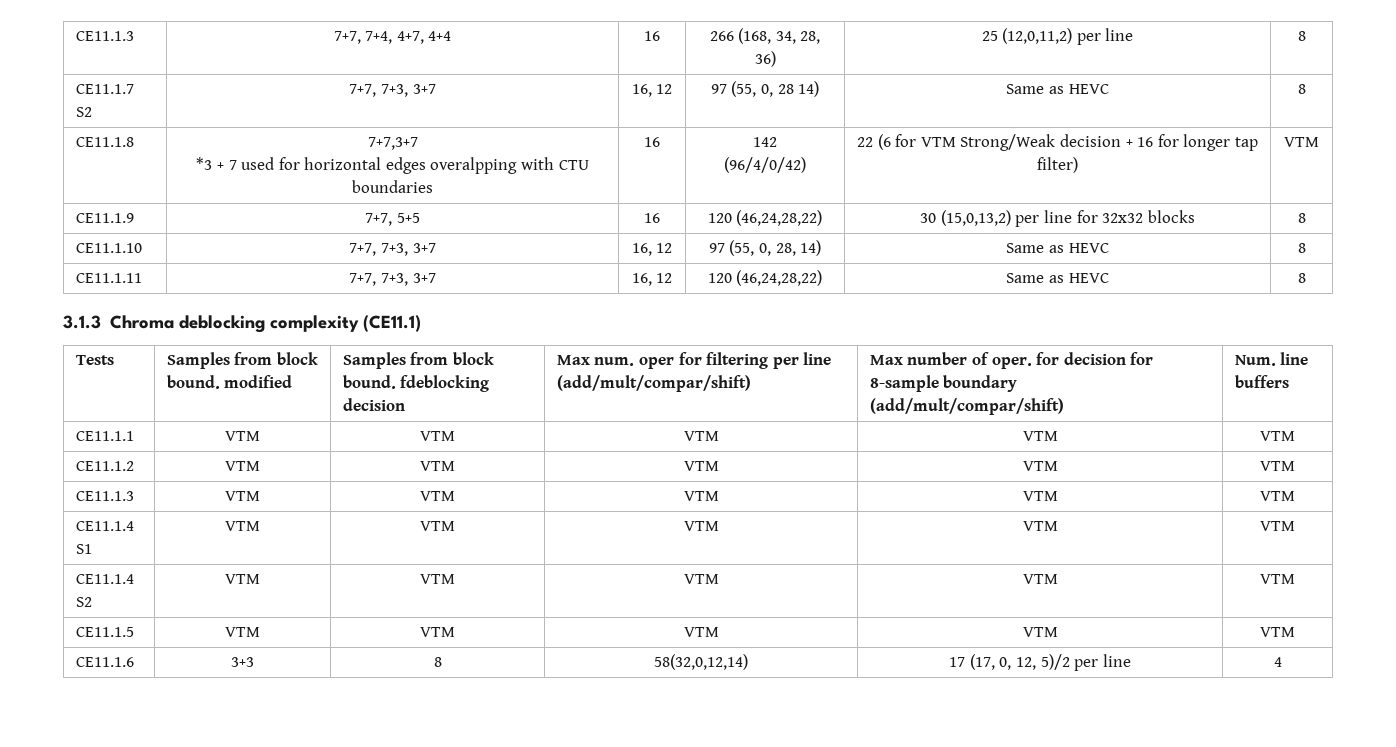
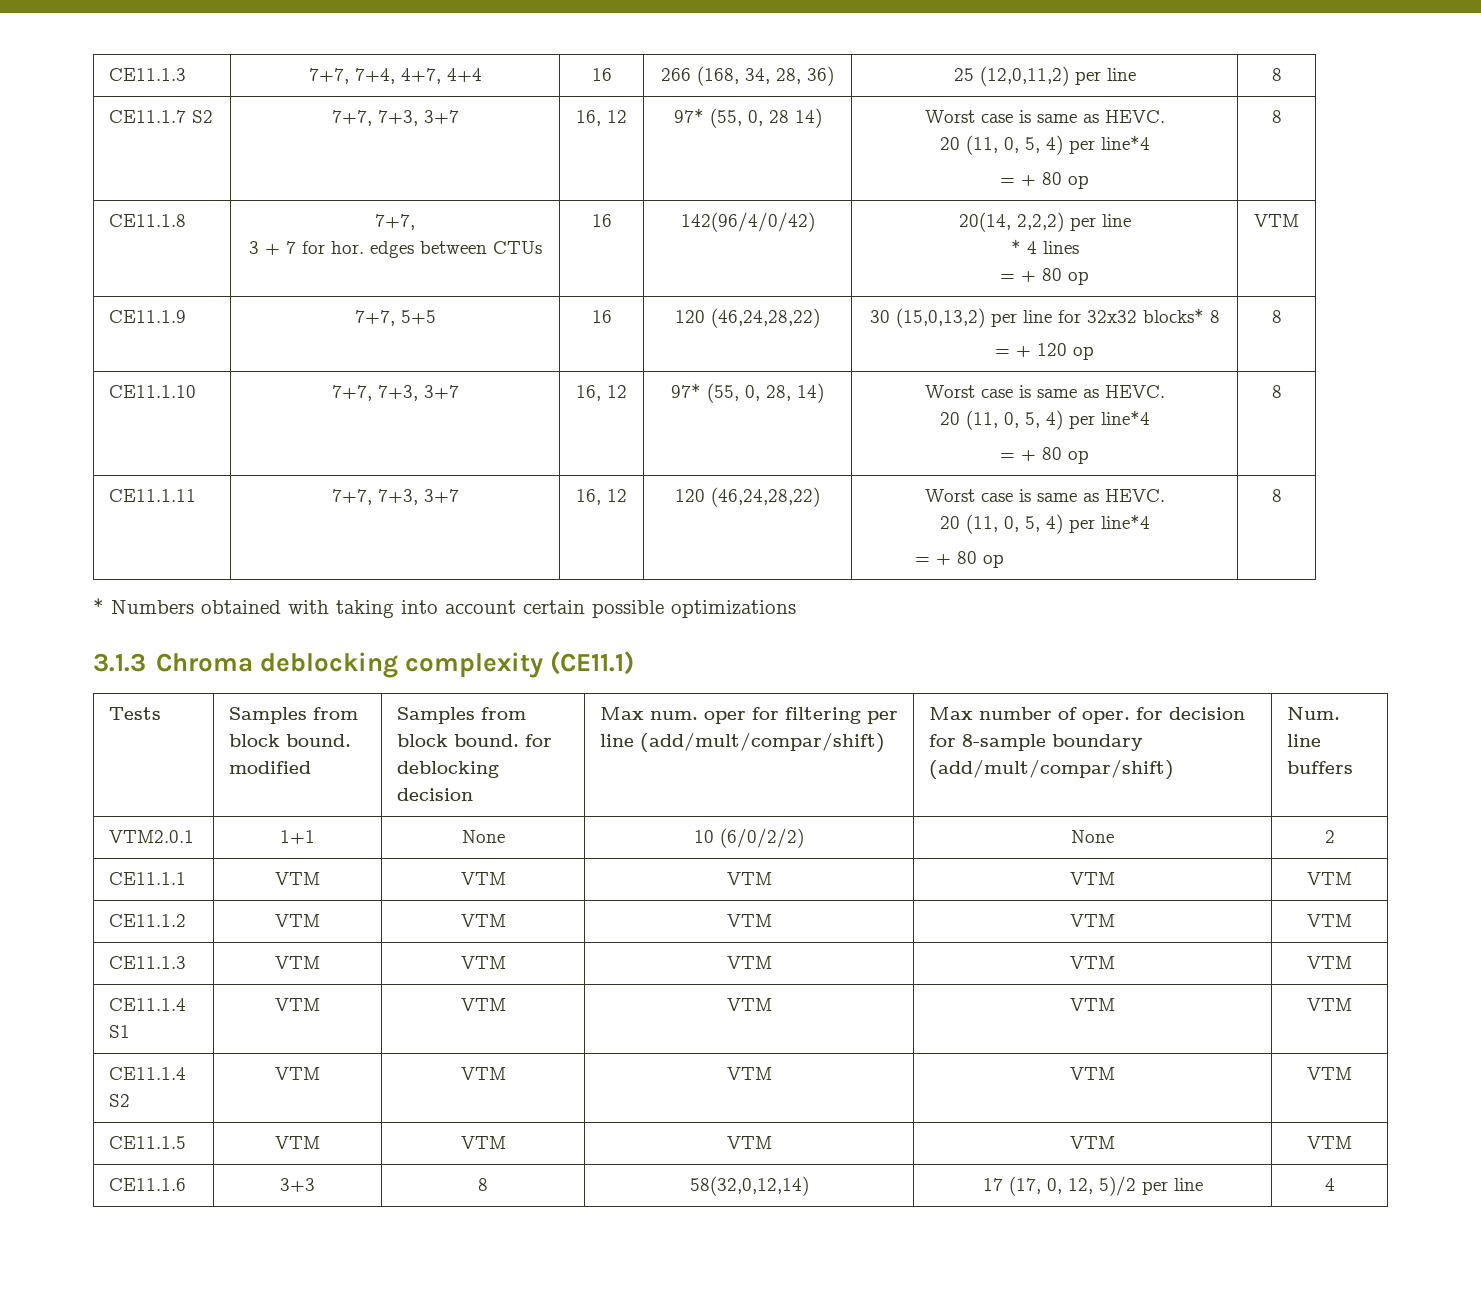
[710,84,727,94] 97 -> [673,108,704,123] 97*
[1006,84,1109,94] [1297,84,1306,94] [75,137,134,147] [367,137,418,150] [196,157,589,174] [352,180,433,193] [644,137,660,147] [753,137,777,147] [724,157,806,173] [857,134,1258,151] [1037,157,1078,173] Same as HEVC | 8 // CE11.1.8 | 7+7,3+7 // *3 + 7 used for horizontal edges overalpping with CTU boundaries | 16 | 142 // (96/4/0/42) | 22 (6 for VTM Strong/Weak decision + 16 for longer tap filter) -> [924,110,1165,123] [939,135,1150,155] [1000,172,1089,189] [1271,110,1282,123] [108,214,186,227] [375,214,415,230] [248,241,542,258] [591,214,612,227] [680,212,815,232] [958,212,1131,232] [1010,239,1079,254] [1000,268,1089,285] Worst case is same as HEVC. // 20 (11, 0, 5, 4) per line*4 // = + 80 op | 8 // CE11.1.8 | 7+7, // 3 + 7 for hor. edges between CTUs | 16 | 142(96/4/0/42) | 20(14, 2,2,2) per line // * 4 lines // = + 80 op
[1147,210,1195,223] blocks -> [1142,308,1220,323] [995,343,1094,360] blocks* 8 // = + 120 op
[708,243,725,253] 97 -> [671,383,701,398] 97*
[1006,243,1109,253] Same as HEVC -> [924,385,1165,398] [939,410,1150,430] [1000,447,1089,464] Worst case is same as HEVC. // 20 (11, 0, 5, 4) per line*4 // = + 80 op
[1006,273,1109,283] [1297,273,1306,283] Same as HEVC | 8 -> [924,489,1165,502] [939,514,1150,534] [914,551,1004,568] [1271,489,1282,502] [93,598,796,618] Worst case is same as HEVC. // 20 (11, 0, 5, 4) per line*4 // = + 80 op | 8 // * Numbers obtained with taking into account certain possible optimizations
[400,375,490,392] fdeblocking -> [524,734,552,747] [396,761,499,778] for deblocking
(1289, 381) none -> [108,830,194,843] [280,830,315,844] [461,830,505,843] [694,828,804,848] [1071,830,1114,843] [1324,830,1335,843] // VTM2.0.1 | 1+1 | None | 10 (6/0/2/2) | None | 2

